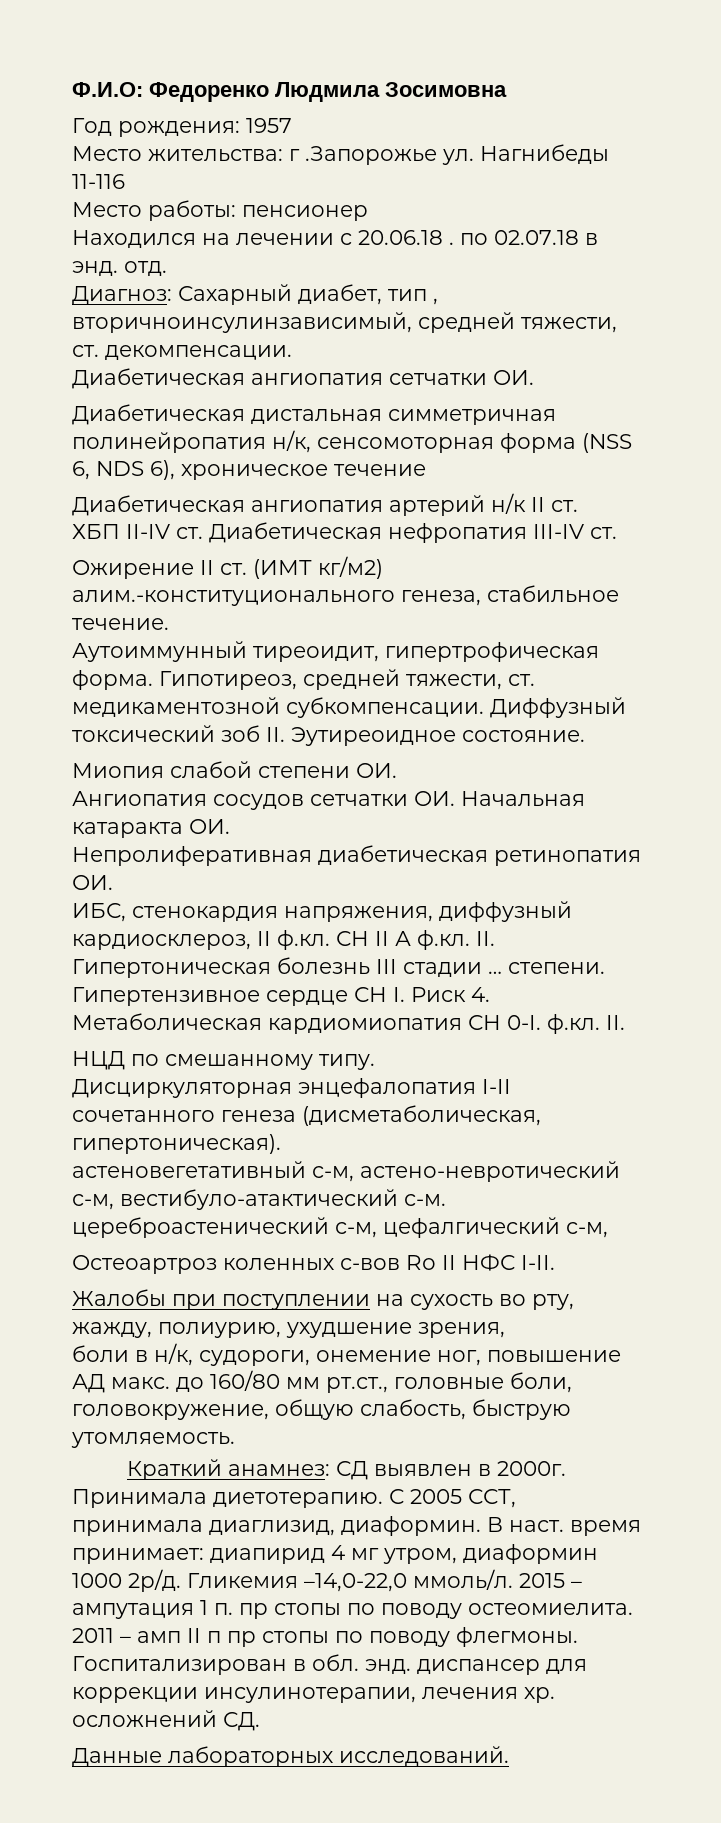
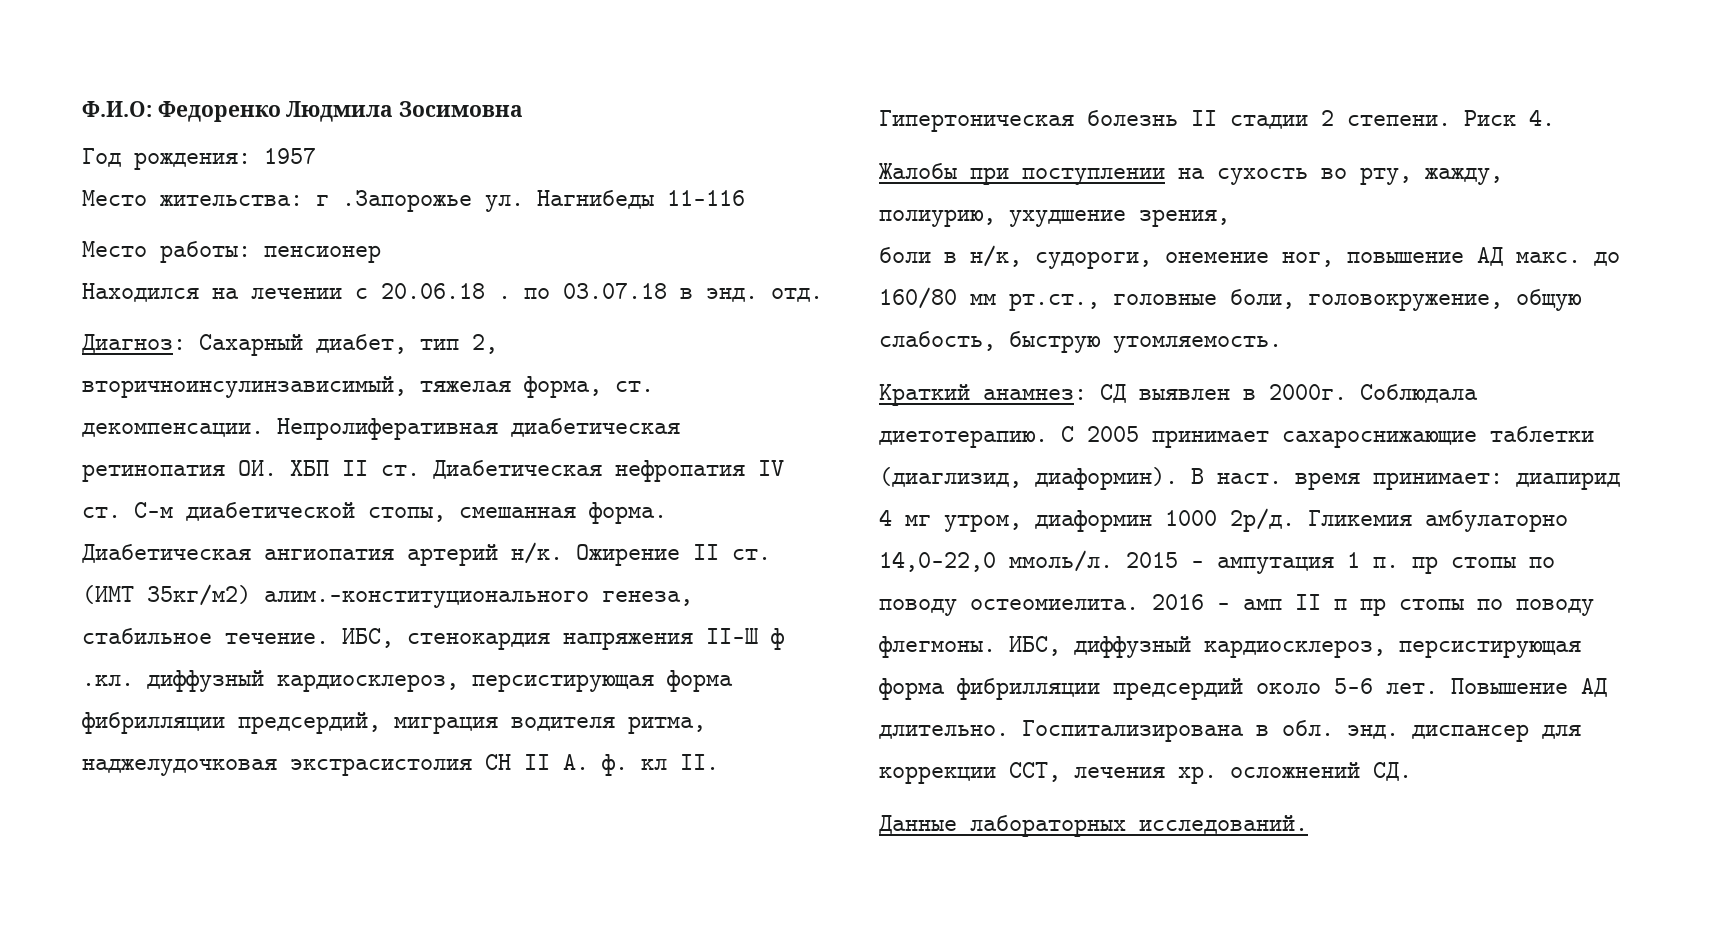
[494,230,579,245] 02.07.18 -> [563,283,667,299] 03.07.18
[433,298,438,305] [72,312,617,333] [72,345,292,360] [72,368,534,389] [72,404,556,425] [72,430,632,453] [72,460,426,480] [72,493,578,516] [72,522,617,543] , вторичноинсулинзависимый, средней тяжести, ст. декомпенсации. // Диабетическая ангиопатия сетчатки ОИ. // Диабетическая дистальная симметричная полинейропатия н/к, сенсомоторная форма (NSS 6, NDS 6), хроническое течение // Диабетическая ангиопатия артерий н/к II ст. // ХБП II-IV ст. Диабетическая нефропатия III-IV ст. // -> [472,334,498,354] [82,376,654,398] [82,418,680,440] [82,460,784,482] [82,502,667,524] [82,542,563,566] 2, вторичноинсулинзависимый, тяжелая форма, ст. декомпенсации. Непролиферативная диабетическая ретинопатия ОИ. ХБП II ст. Диабетическая нефропатия IV ст. С-м диабетической стопы, смешанная форма. Диабетическая ангиопатия артерий н/к.
[318,556,383,579] кг/м2) -> [147,584,251,606] 35кг/м2)
[72,641,599,662] [72,669,535,690] [72,697,626,718] [72,725,585,746] [72,761,397,778] [72,791,585,810] [72,819,230,838] [72,845,641,866] [72,875,113,890] [72,901,572,922] [72,930,495,950] [72,957,605,978] [72,987,490,1006] [72,1013,625,1034] [72,1051,375,1070] [72,1078,511,1098] [72,1105,541,1126] [72,1134,281,1154] [72,1161,620,1182] [72,1189,446,1210] [72,1217,608,1238] [72,1254,555,1274] // Аутоиммунный тиреоидит, гипертрофическая форма. Гипотиреоз, средней тяжести, ст. медикаментозной субкомпенсации. Диффузный токсический зоб II. Эутиреоидное состояние. // Миопия слабой степени ОИ. // Ангиопатия сосудов сетчатки ОИ. Начальная катаракта ОИ. // Непролиферативная диабетическая ретинопатия ОИ. // ИБС, стенокардия напряжения, диффузный кардиосклероз, II ф.кл. СН II А ф.кл. II. Гипертоническая болезнь III стадии … степени. Гипертензивное сердце СН I. Риск 4. Метаболическая кардиомиопатия СН 0-I. ф.кл. II. // НЦД по смешанному типу. // Дисциркуляторная энцефалопатия I-II сочетанного генеза (дисметаболическая, гипертоническая). // астеновегетативный с-м, астено-невротический с-м, вестибуло-атактический с-м. цереброастенический с-м, цефалгический с-м, // Остеоартроз коленных с-вов Rо II НФС I-II. -> [342,628,784,650] [82,670,733,692] [82,712,706,734] [82,754,719,776] [879,109,1555,132] ИБС, стенокардия напряжения II-Ш ф .кл. диффузный кардиосклероз, персистирующая форма фибрилляции предсердий, миграция водителя ритма, наджелудочковая экстрасистолия СН II А. ф. кл II. Гипертоническая болезнь II стадии 2 степени. Риск 4.
[72,1489,207,1508] Принимала -> [1360,384,1478,403] Соблюдала
[468,1489,516,1508] [72,1516,481,1536] ССТ, принимала диаглизид, диаформин. -> [1152,426,1594,448] [879,467,1178,490] принимает сахароснижающие таблетки (диаглизид, диаформин).
[304,1573,407,1592] –14,0-22,0 -> [1425,510,1568,532] [879,551,996,572] амбулаторно 14,0-22,0
[72,1628,114,1643] 2011 -> [1152,594,1204,610] 2016
[72,1656,287,1675] Госпитализирован -> [1009,636,1581,658] [879,678,1607,700] [879,720,1244,742] ИБС, диффузный кардиосклероз, персистирующая форма фибрилляции предсердий около 5-6 лет. Повышение АД длительно. Госпитализирована
[204,1687,416,1703] инсулинотерапии, -> [1009,762,1061,782] ССТ,

